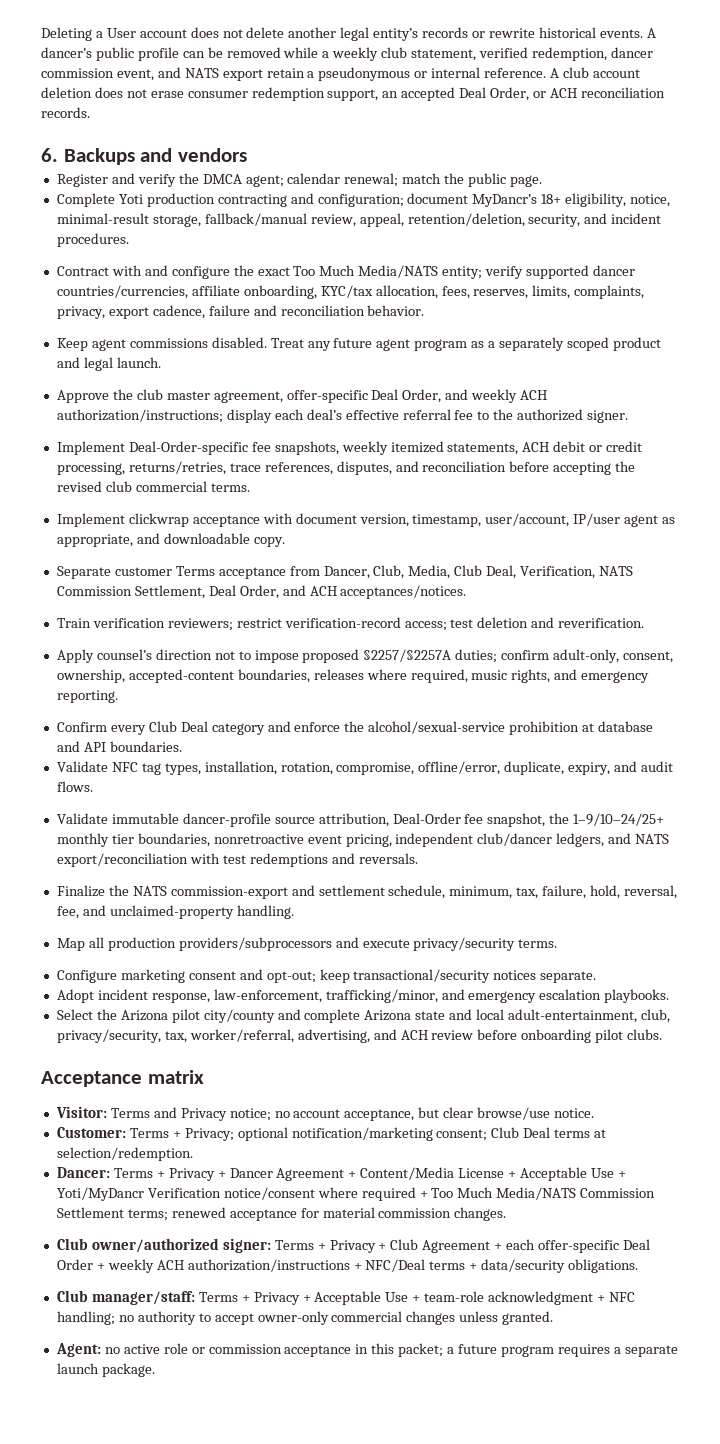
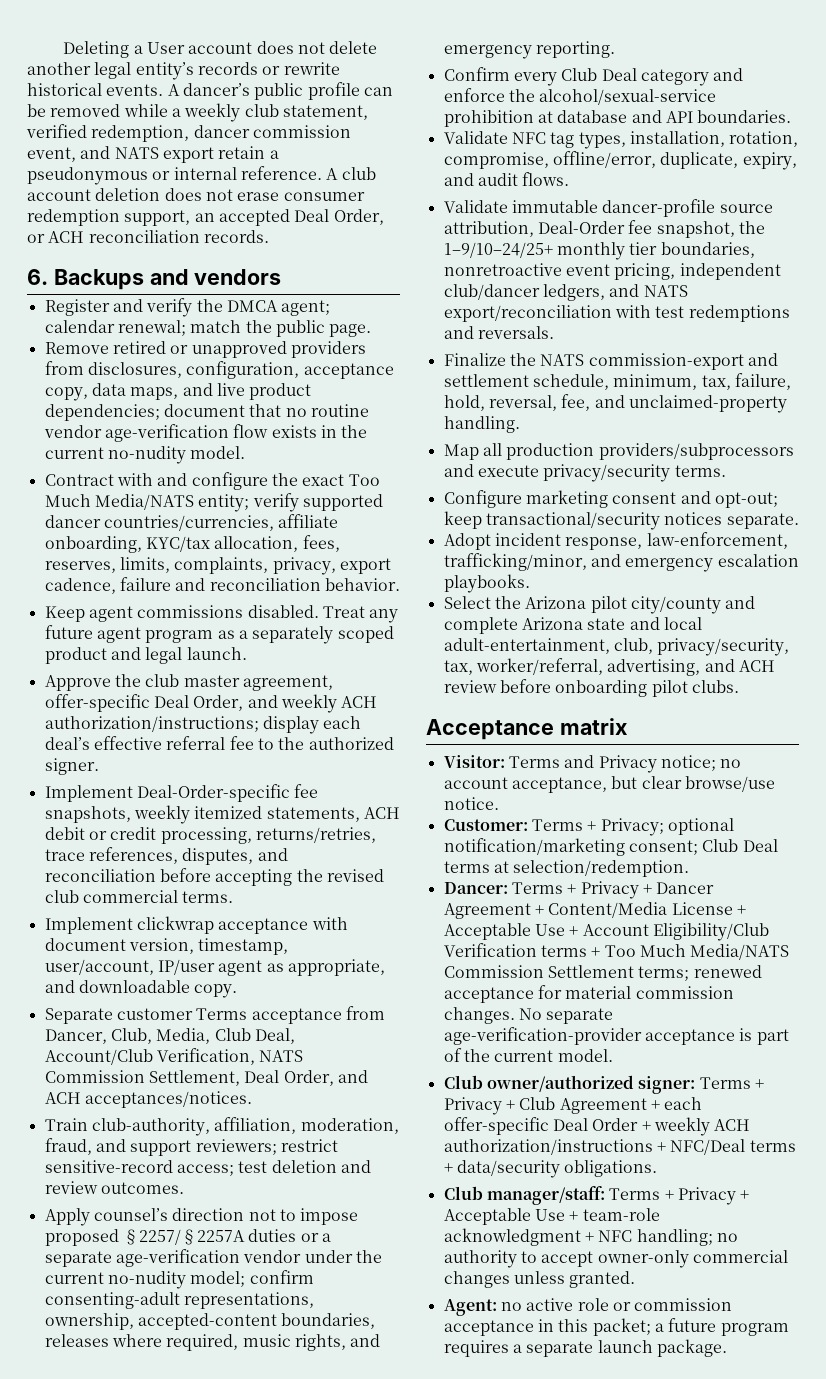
[56,193,671,207] [56,213,662,227] [56,233,129,247] Complete Yoti production contracting and configuration; document MyDancr’s 18+ eligibility, notice, minimal-result storage, fallback/manual review, appeal, retention/deletion, security, and incident procedures. -> [44,341,366,358] [44,361,394,379] [44,383,312,401] [44,404,369,421] [43,424,368,442] [44,446,246,464] Remove retired or unapproved providers from disclosures, configuration, acceptance copy, data maps, and live product dependencies; document that no routine vendor age-verification flow exists in the current no-nudity model.
(517, 572) none -> [44,1049,153,1065] Account/Club
[92,618,165,628] verification -> [91,1117,399,1136] [44,1138,192,1156] club-authority, affiliation, moderation, fraud, and support
[284,617,401,628] verification-record -> [44,1160,173,1173] sensitive-record
[558,618,645,628] reverification. -> [44,1181,184,1194] review outcomes.
[455,649,674,663] duties; confirm adult-only, consent, -> [248,1229,331,1242] [44,1249,382,1267] [44,1270,314,1289] [44,1292,314,1309] duties or a separate age-verification vendor under the current no-nudity model; confirm consenting-adult representations,
[56,1187,416,1201] Yoti/MyDancr Verification notice/consent where required -> [582,923,769,941] [443,943,587,957] Account Eligibility/Club Verification terms
(507, 1214) none -> [518,1008,614,1024] [443,1027,789,1045] [443,1048,613,1062] No separate age-verification-provider acceptance is part of the current model.

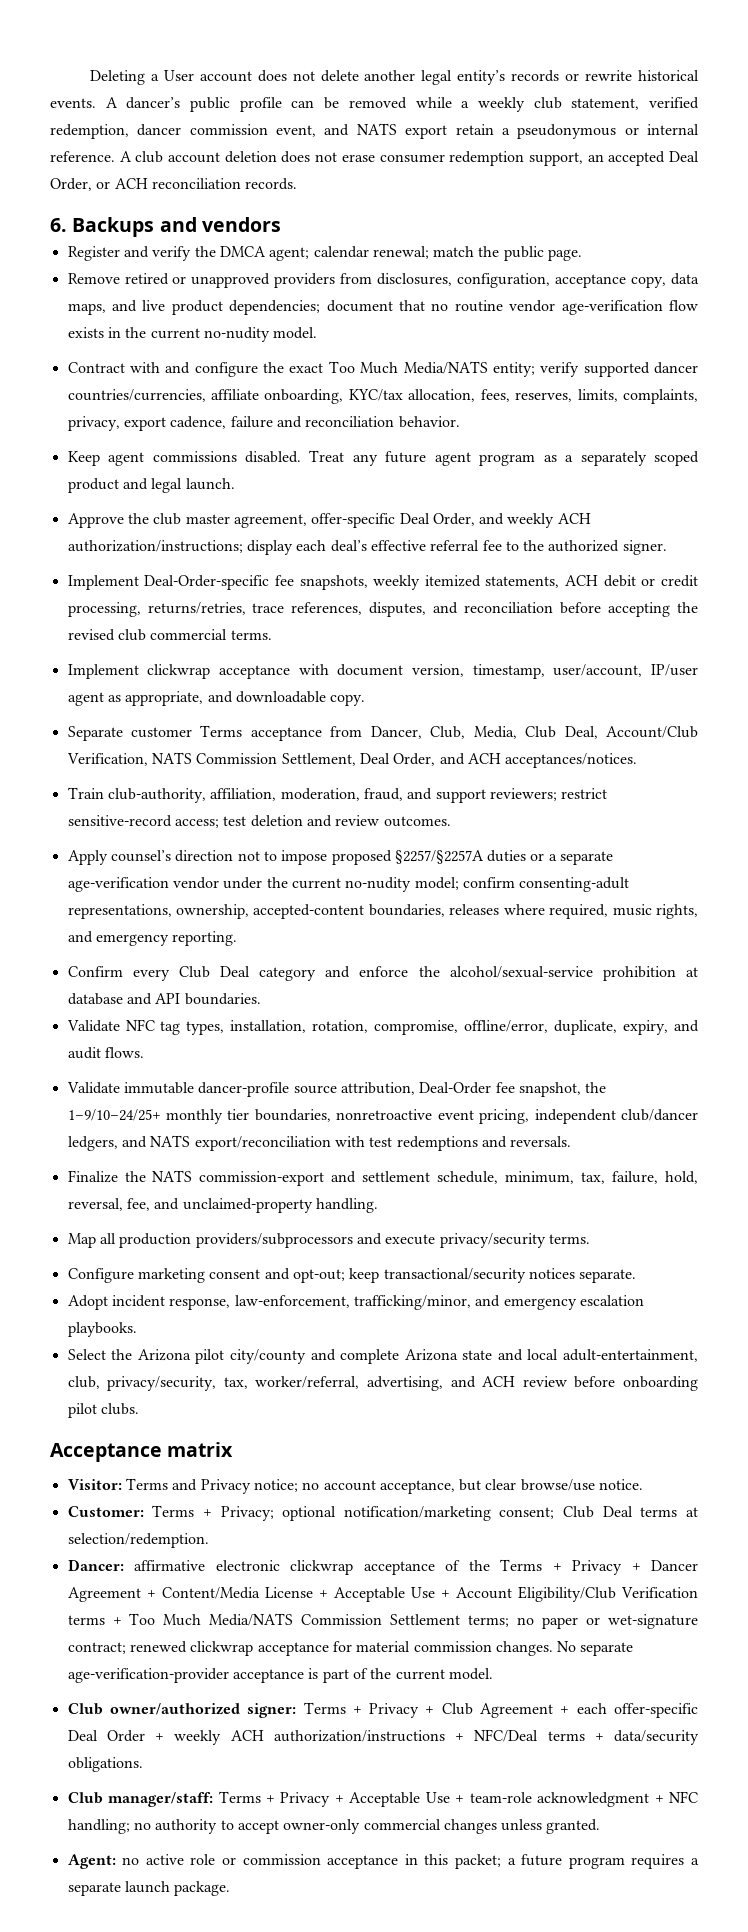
(508, 888) none -> [134,1560,490,1575] affirmative electronic clickwrap acceptance of the
[693,965,762,978] renewed -> [517,1614,698,1629] [67,1641,254,1656] no paper or wet-signature contract; renewed clickwrap

